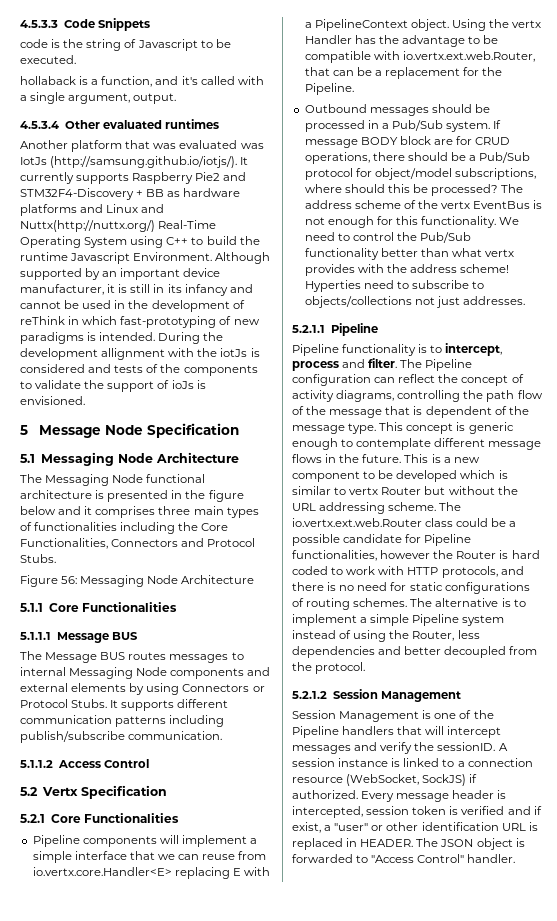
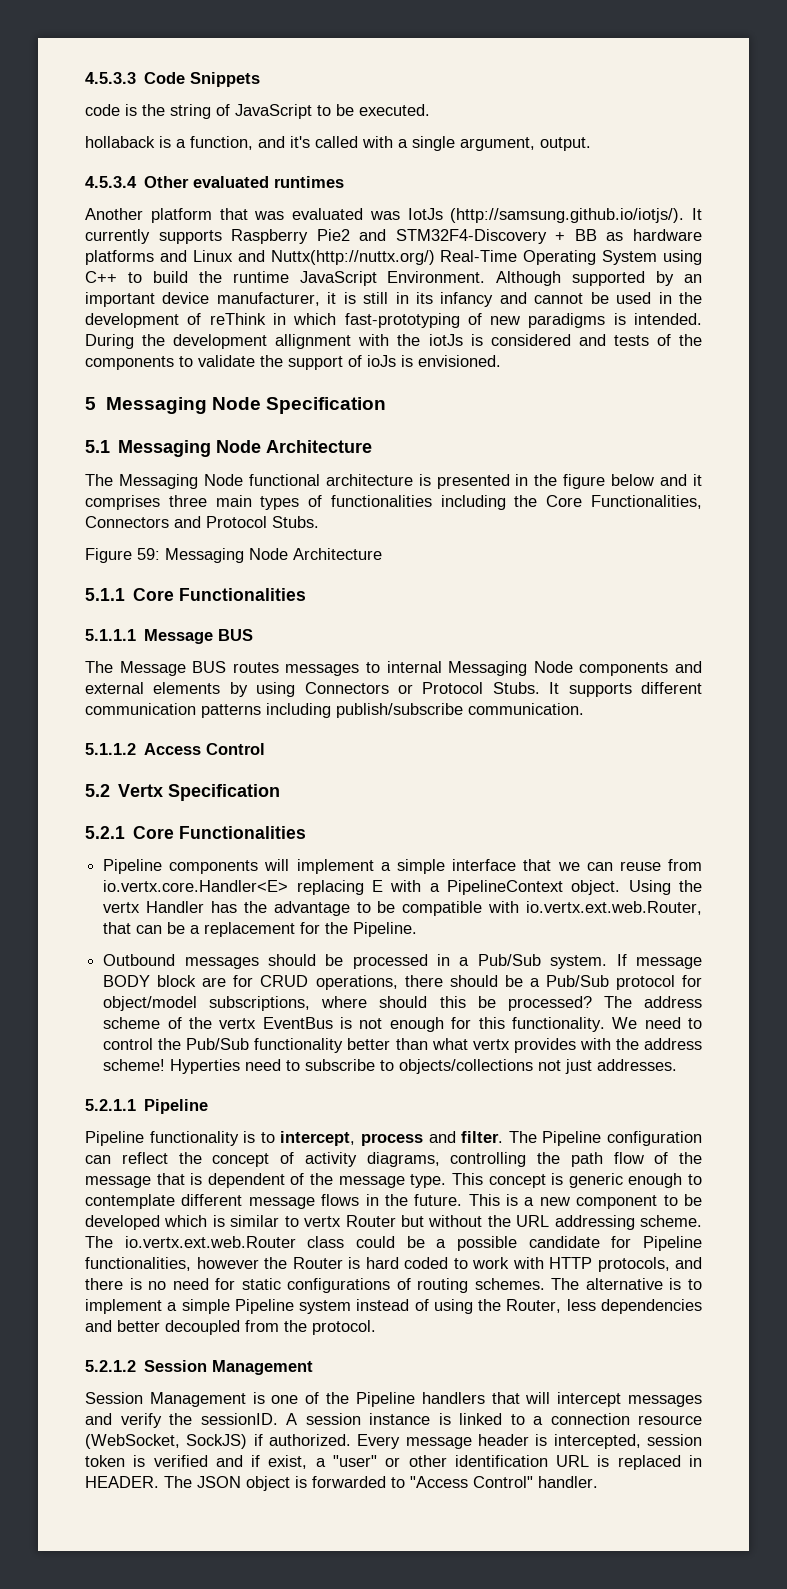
[137,39,198,51] Javascript -> [235,104,312,119] JavaScript
[70,252,131,264] Javascript -> [299,271,377,286] JavaScript
[38,425,101,438] Message -> [105,397,207,414] Messaging
[61,576,78,584] 56: -> [137,548,160,560] 59:

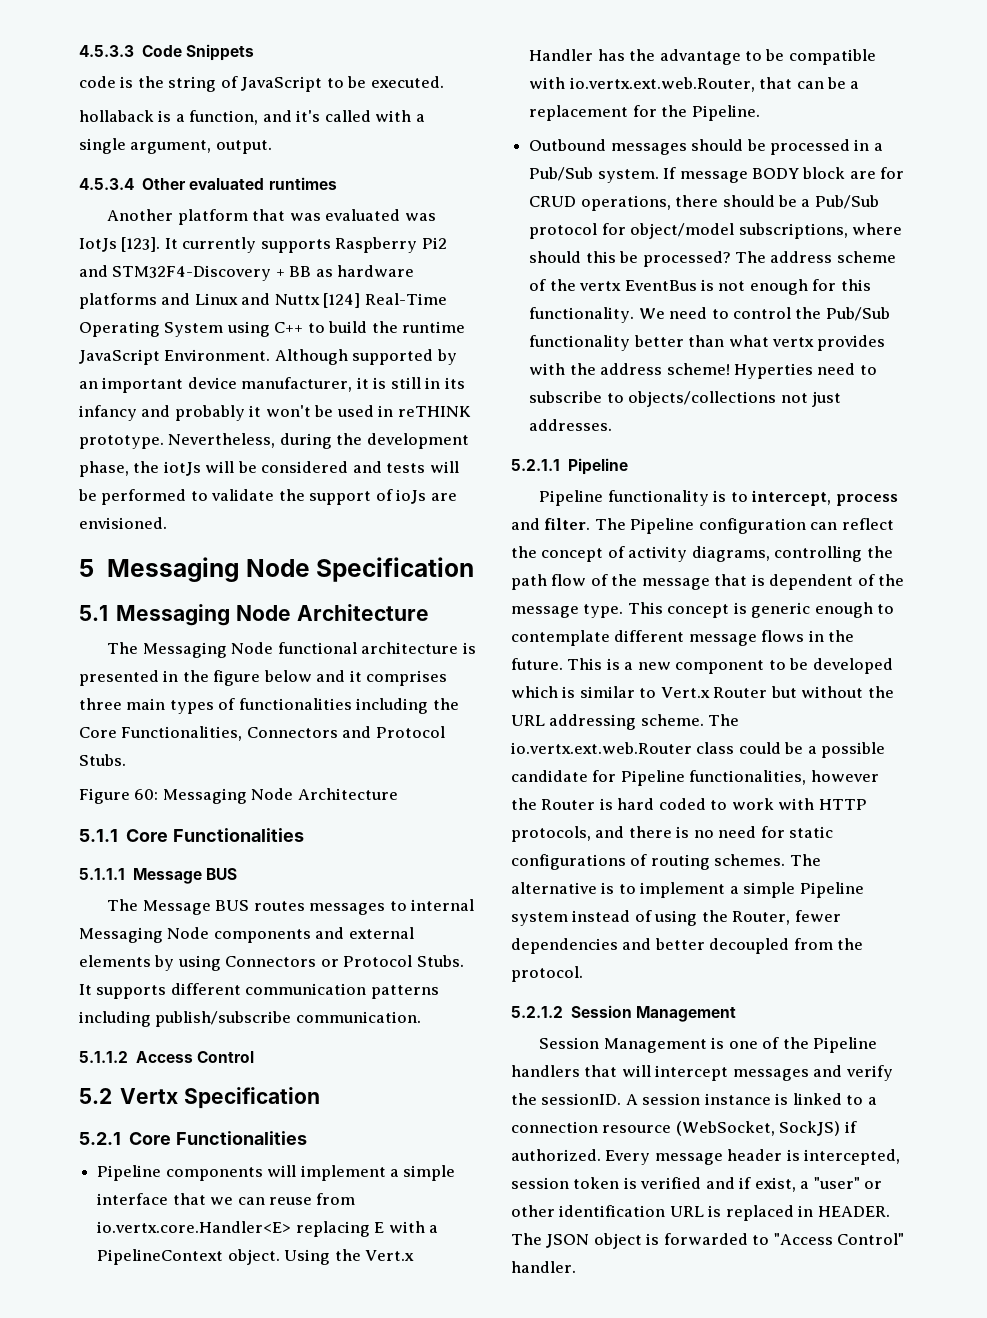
[450,208,685,223] (http://samsung.github.io/iotjs/). -> [121,237,161,252] [123].
[316,229,350,241] Pie2 -> [421,237,447,249] Pi2
[270,250,435,265] Nuttx(http://nuttx.org/) -> [274,293,361,308] Nuttx [124]
[534,292,703,304] [85,313,702,328] [85,334,702,349] [85,356,174,370] cannot be used in the development of reThink in which fast-prototyping of new paradigms is intended. During the development allignment with the iotJs is considered and tests of the components -> [174,405,471,421] [79,433,469,449] [79,461,459,477] [78,489,187,505] probably it won't be used in reTHINK prototype. Nevertheless, during the development phase, the iotJs will be considered and tests will be performed
[401,355,413,367] is -> [430,493,457,501] are
[137,548,160,560] 59: -> [134,789,159,800] 60:
[103,902,141,913] vertx -> [364,1250,414,1261] Vert.x
[304,1216,342,1227] vertx -> [660,687,710,698] Vert.x
[566,1299,596,1311] less -> [794,910,841,922] fewer

